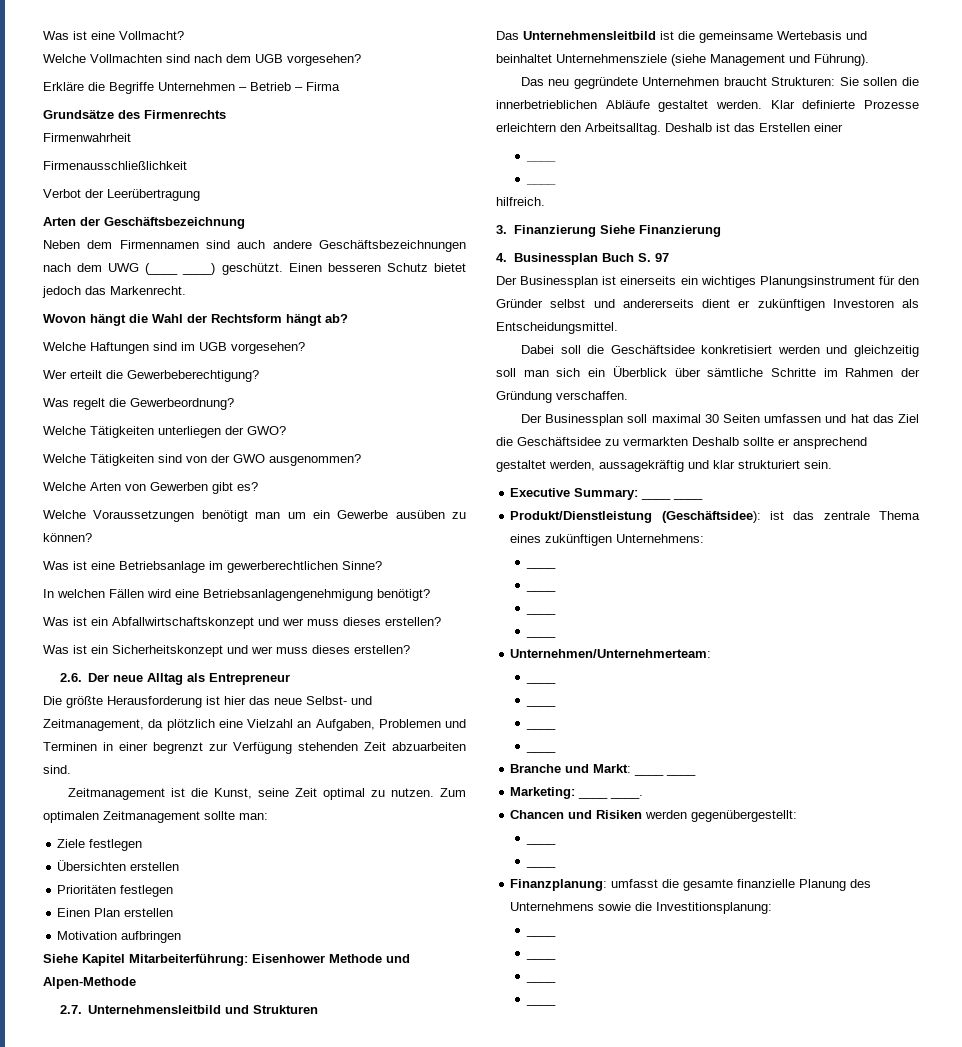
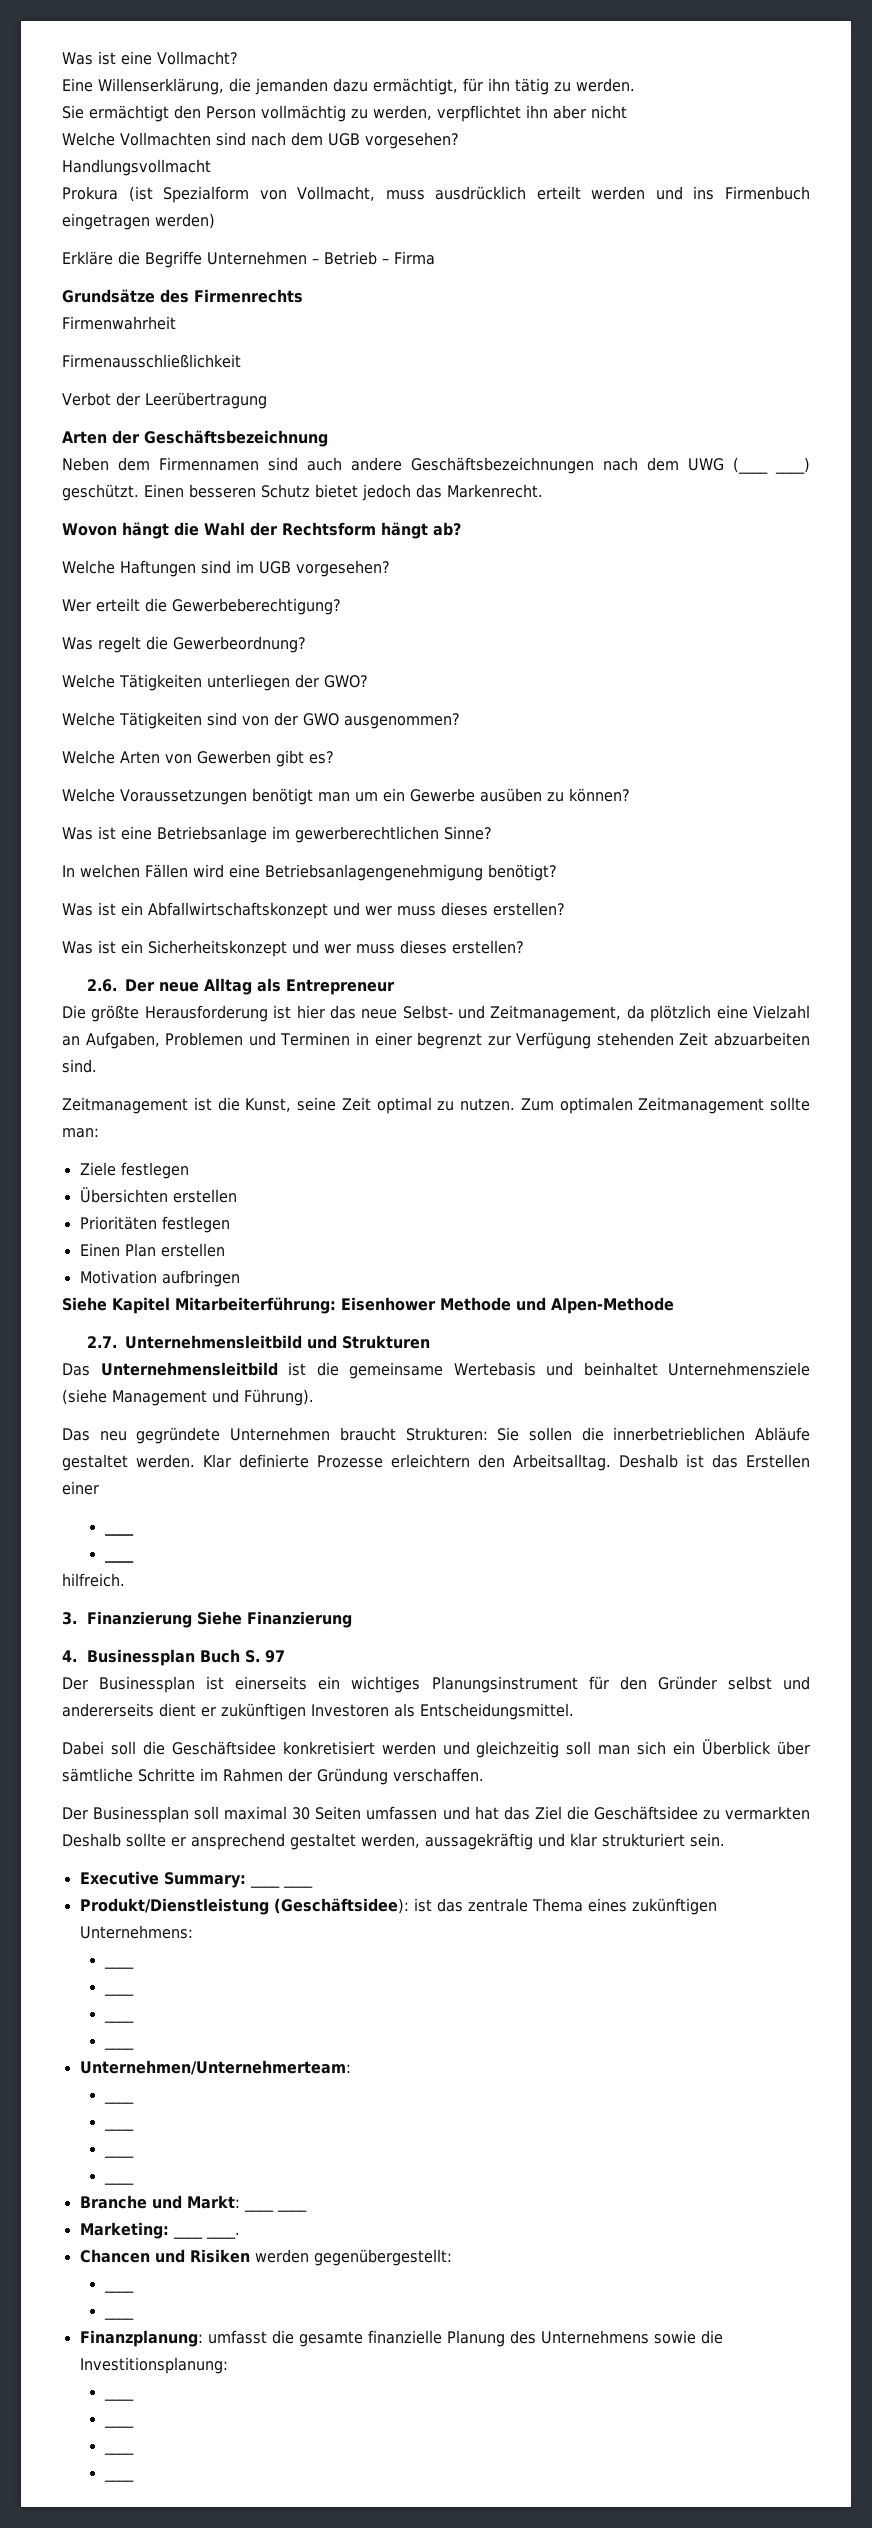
(184, 35) none -> [62,78,635,95] [62,105,627,122] // Eine Willenserklärung, die jemanden dazu ermächtigt, für ihn tätig zu werden. // Sie ermächtigt den Person vollmächtig zu werden, verpflichtet ihn aber nicht
(361, 60) none -> [62,159,211,176] [62,186,811,203] [62,213,215,230] // Handlungsvollmacht // Prokura (ist Spezialform von Vollmacht, muss ausdrücklich erteilt werden und ins Firmenbuch eingetragen werden)

